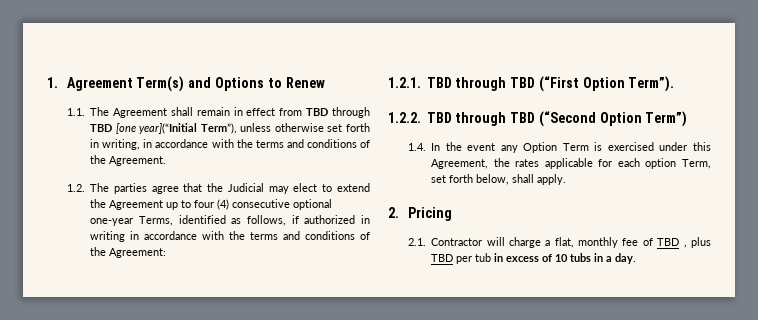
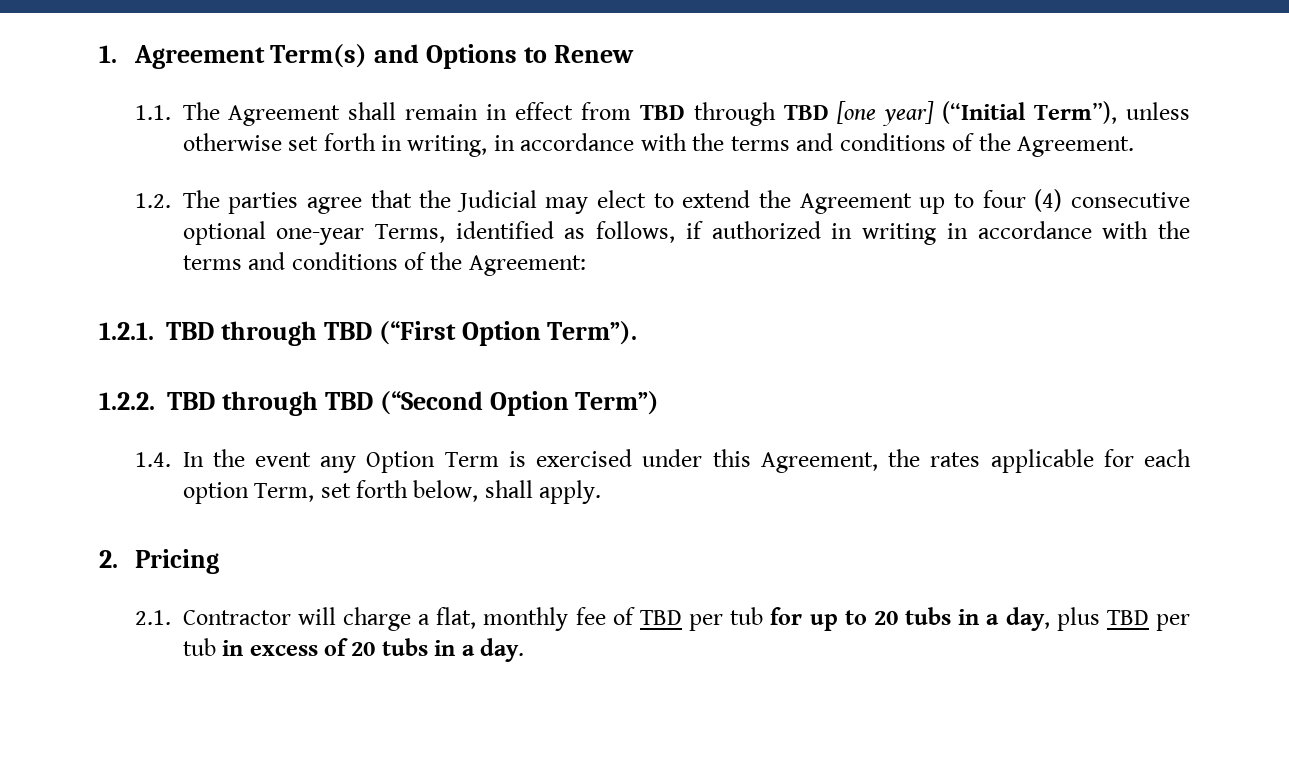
[139,123,198,134] year](“Initial -> [882,101,1027,126] year] (“Initial
[683,245,687,248] , -> [689,607,1050,631] per tub for up to 20 tubs in a day,
[555,254,569,262] 10 -> [351,642,376,656] 20

